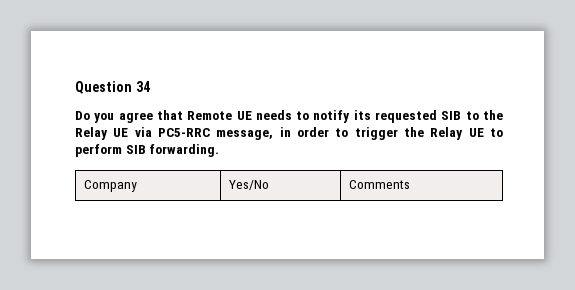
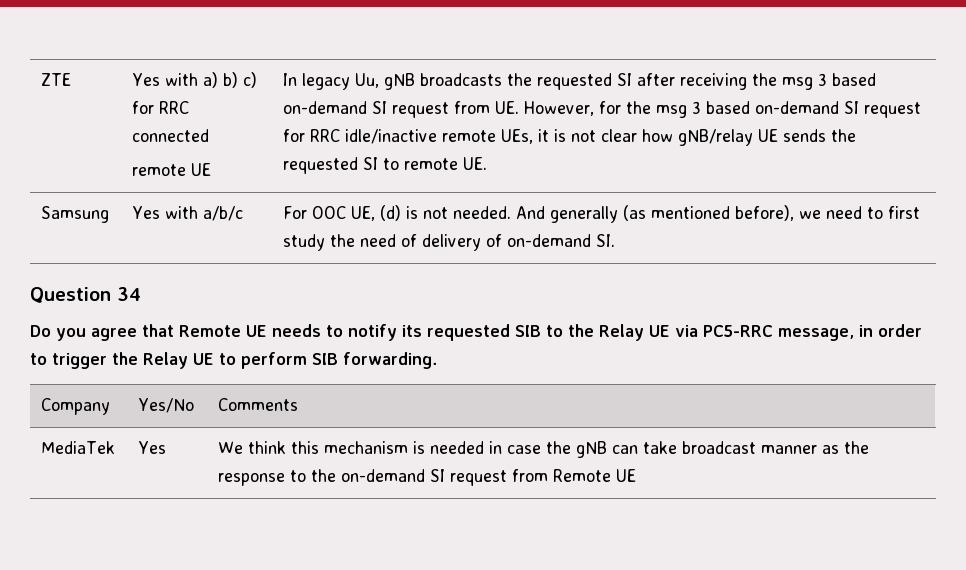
(75, 87) none -> [41,73,72,86] [132,72,258,88] [132,101,190,114] [132,129,210,142] [132,163,212,176] [283,73,877,90] [283,101,922,118] [283,129,857,146] [283,157,488,174] [41,206,110,223] [132,206,244,221] [283,205,921,223] [283,234,616,251] ZTE | Yes with a) b) c) for RRC connected // remote UE | In legacy Uu, gNB broadcasts the requested SI after receiving the msg 3 based on-demand SI request from UE. However, for the msg 3 based on-demand SI request for RRC idle/inactive remote UEs, it is not clear how gNB/relay UE sends the requested SI to remote UE. // Samsung | Yes with a/b/c | For OOC UE, (d) is not needed. And generally (as mentioned before), we need to first study the need of delivery of on-demand SI. //
(410, 184) none -> [41,441,116,454] [138,441,167,454] [218,441,870,458] [218,469,637,486] // MediaTek | Yes | We think this mechanism is needed in case the gNB can take broadcast manner as the response to the on-demand SI request from Remote UE

